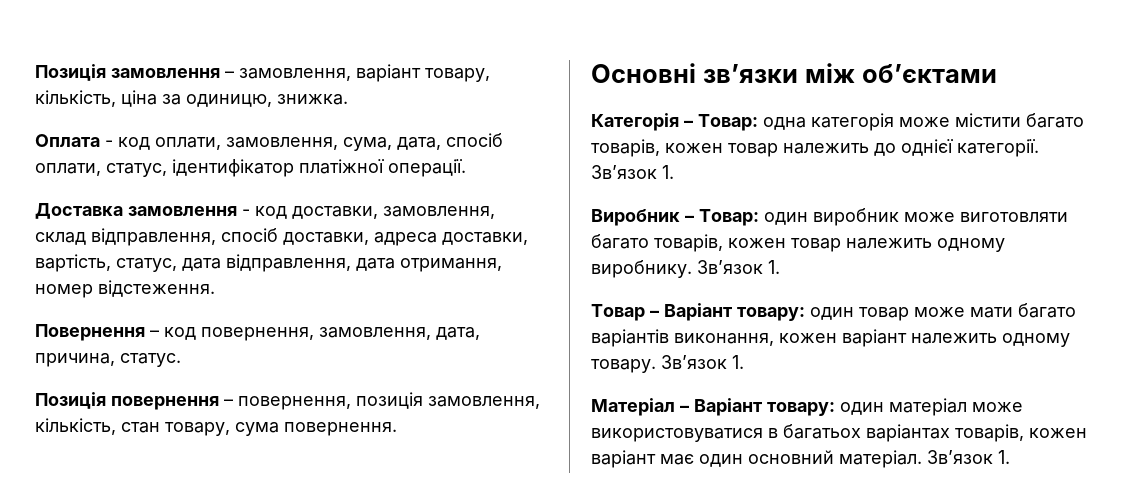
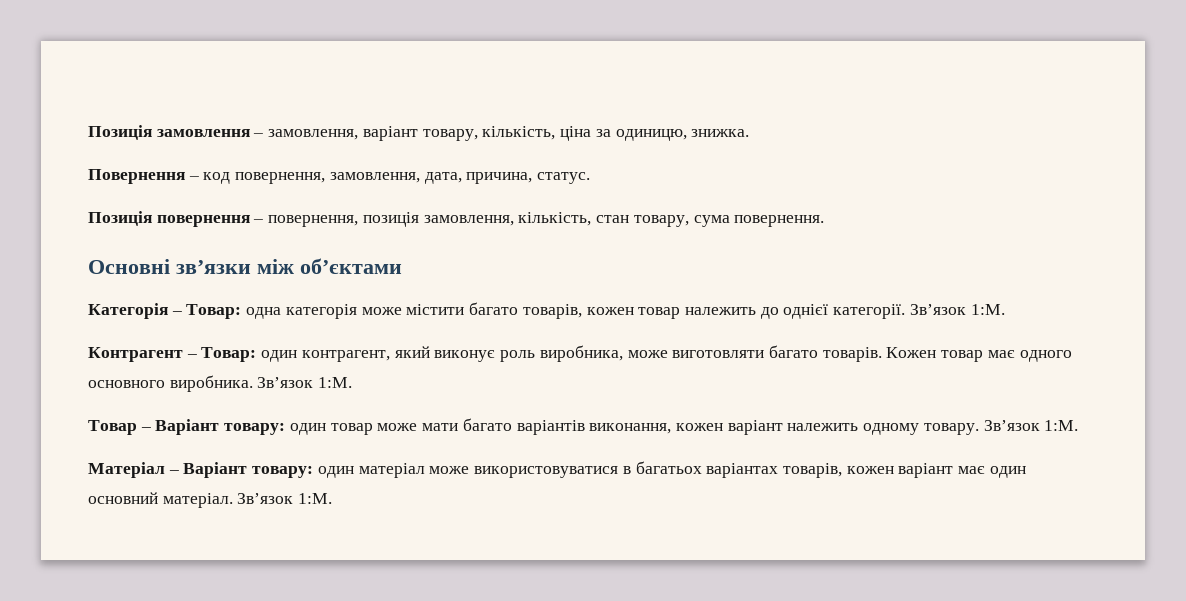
[35,133,503,151] [35,159,466,177] [35,203,495,219] [35,228,528,246] [35,254,502,272] [35,280,215,298] // Оплата - код оплати, замовлення, сума, дата, спосіб оплати, статус, ідентифікатор платіжної операції. // Доставка замовлення - код доставки, замовлення, склад відправлення, спосіб доставки, адреса доставки, вартість, статус, дата відправлення, дата отримання, номер відстеження. -> (750, 133) none
[662,165,674,179] [591,209,680,226] 1. // Виробник -> [970,304,1005,315] [88,347,183,362] 1:M. // Контрагент
[813,208,1068,226] [591,234,1005,252] [591,260,780,278] виробник може виготовляти багато товарів, кожен товар належить одному виробнику. Зв’язок 1. -> [301,345,1072,362] [88,375,353,392] контрагент, який виконує роль виробника, може виготовляти багато товарів. Кожен товар має одного основного виробника. Зв’язок 1:M.
[732,355,744,369] 1. -> [1044,420,1079,431] 1:M.
[998,450,1010,464] 1. -> [298,493,333,504] 1:M.

